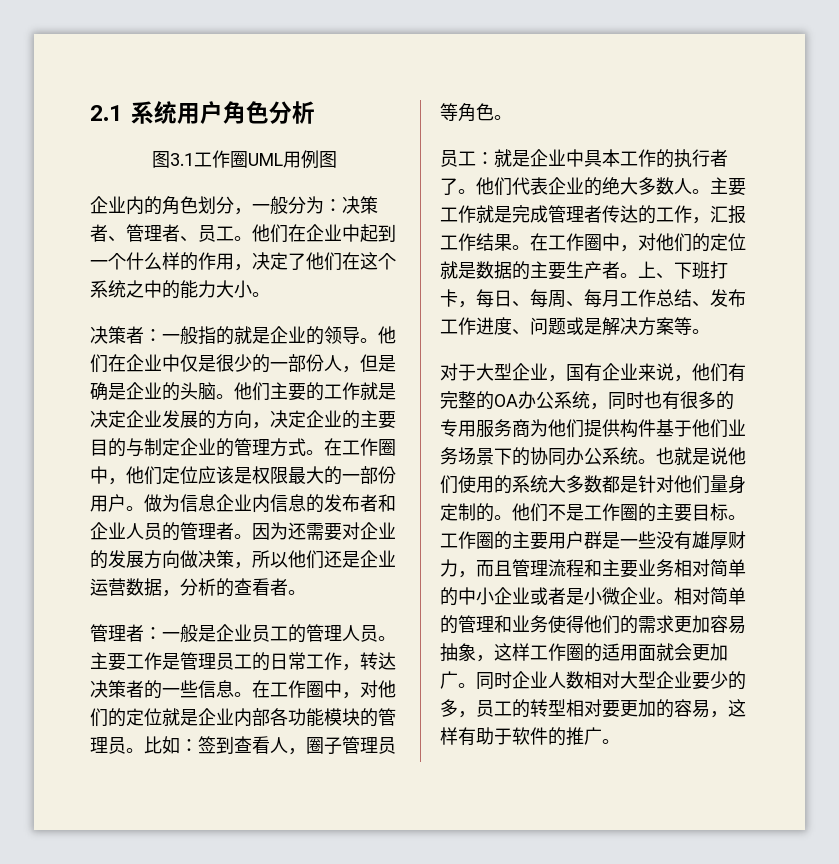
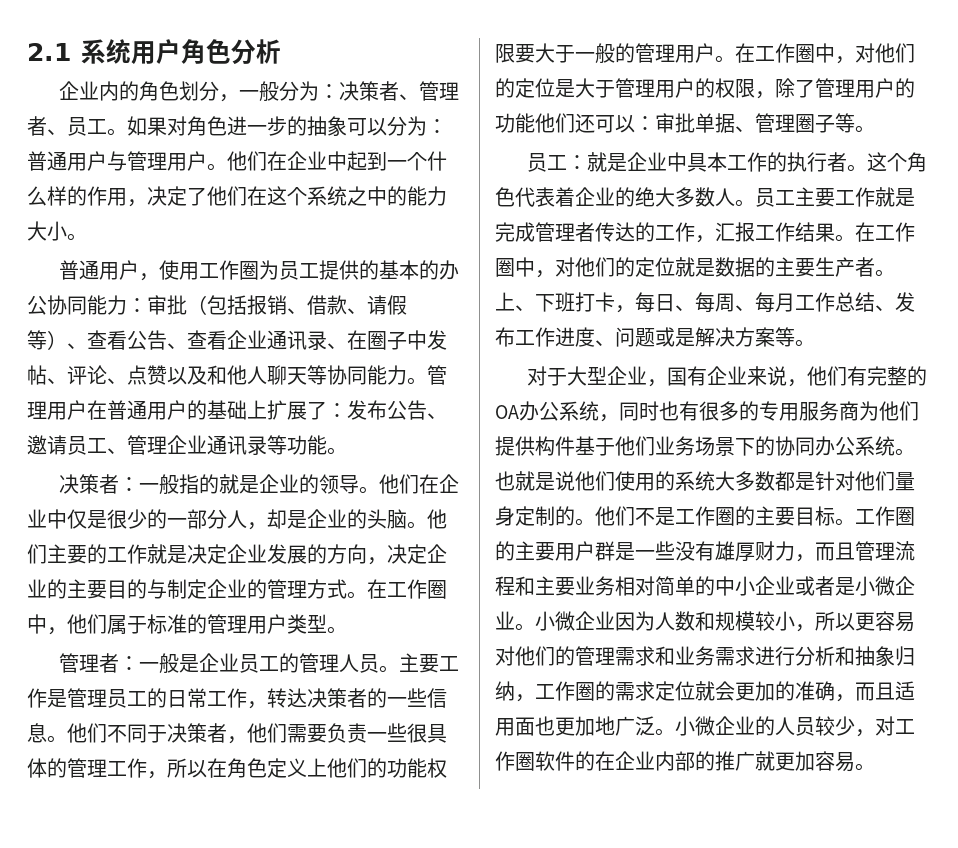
[152,150,337,169] // 图3.1工作圈UML用例图 -> (281, 51) none
(252, 238) none -> [127,116,447,136] [27,151,227,171] 如果对角色进一步的抽象可以分为：普通用户与管理用户。
(270, 294) none -> [59,260,460,281] [27,295,407,315] [27,330,447,350] [27,365,447,385] [27,400,447,420] [27,435,347,455] // 普通用户，使用工作圈为员工提供的基本的办公协同能力：审批（包括报销、借款、请假等）、查看公告、查看企业通讯录、在圈子中发帖、评论、点赞以及和他人聊天等协同能力。管理用户在普通用户的基础上扩展了：发布公告、邀请员工、管理企业通讯录等功能。
[306,354,396,373] [90,382,108,401] 份人，但是确 -> [207,509,287,530] 分人，却
[162,466,396,485] [90,494,396,513] [90,522,396,541] [90,550,396,569] [90,578,288,597] 定位应该是权限最大的一部份用户。做为信息企业内信息的发布者和企业人员的管理者。因为还需要对企业的发展方向做决策，所以他们还是企业运营数据，分析的查看者 -> [107,614,327,635] 属于标准的管理用户类型
[252,680,396,699] [90,708,396,727] [90,736,396,755] [440,103,494,122] 在工作圈中，对他们的定位就是企业内部各功能模块的管理员。比如：签到查看人，圈子管理员等角色 -> [67,723,447,744] [27,758,447,779] [495,43,915,64] [495,78,915,99] [495,113,855,133] 他们不同于决策者，他们需要负责一些很具体的管理工作，所以在角色定义上他们的功能权限要大于一般的管理用户。在工作圈中，对他们的定位是大于管理用户的权限，除了管理用户的功能他们还可以：审批单据、管理圈子等
[440,177,548,196] 了。他们代表 -> [847,152,928,172] [495,187,575,207] 。这个角色代表着
(710, 191) none -> [755,188,795,207] 员工
[674,587,746,605] [440,615,746,634] [440,643,728,662] [440,671,746,690] [440,699,746,718] [440,727,602,746] 相对简单的管理和业务使得他们的需求更加容易抽象，这样工作圈的适用面就会更加广。同时企业人数相对大型企业要少的多，员工的转型相对要更加的容易，这样有助于软件的推广 -> [535,611,915,632] [495,646,915,666] [495,681,915,702] [495,716,915,737] [495,751,855,772] 小微企业因为人数和规模较小，所以更容易对他们的管理需求和业务需求进行分析和抽象归纳，工作圈的需求定位就会更加的准确，而且适用面也更加地广泛。小微企业的人员较少，对工作圈软件的在企业内部的推广就更加容易

